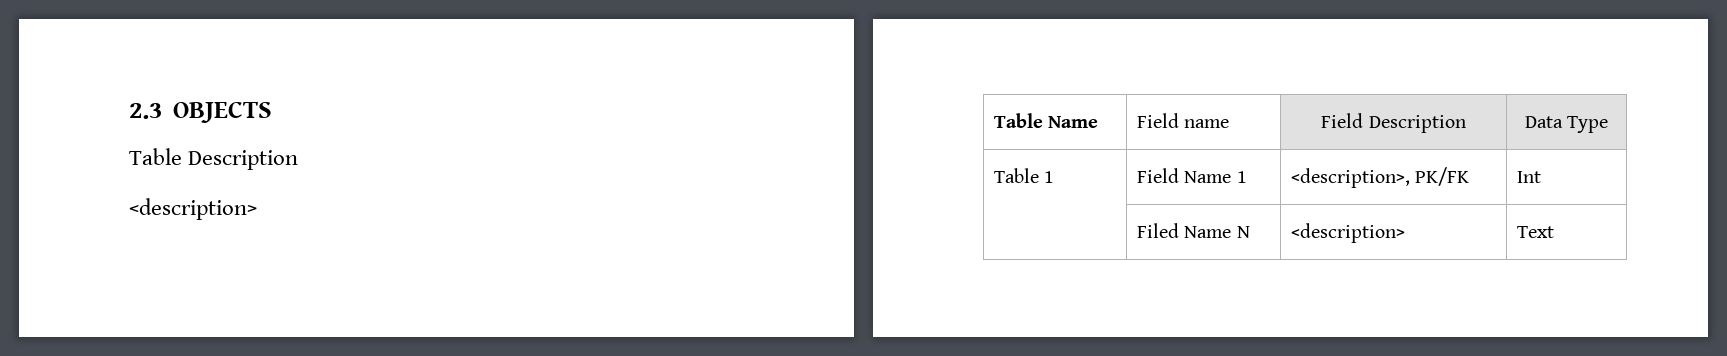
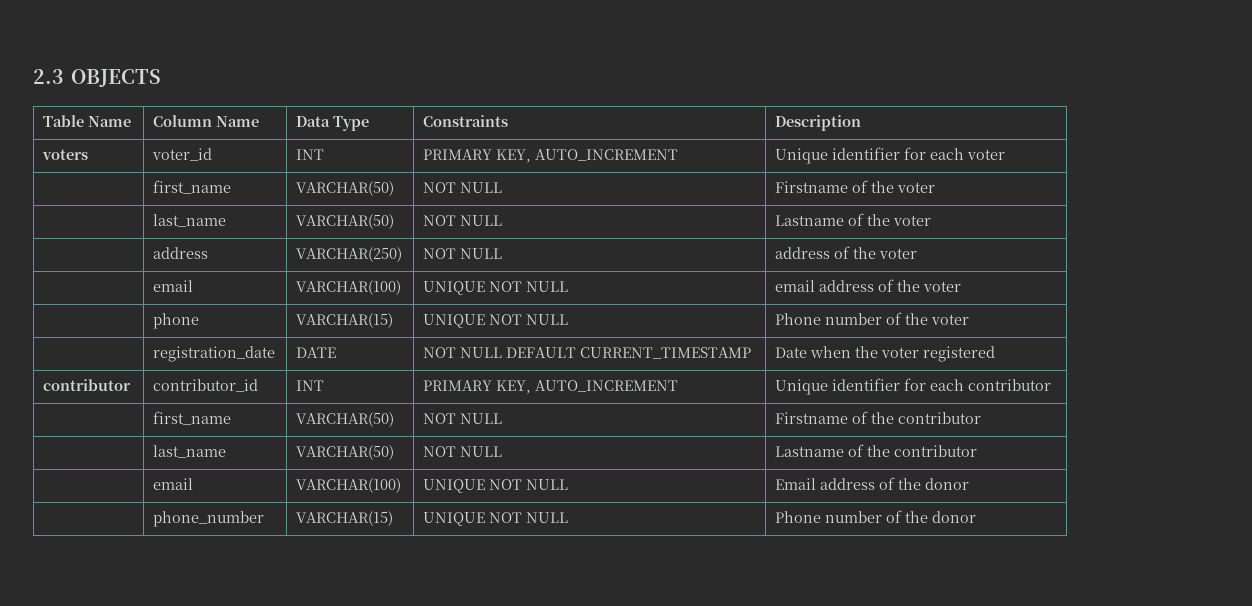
[129,148,299,170] [129,198,257,220] // Table Description // <description> -> (162, 78) none
[1136,113,1230,128] [1321,113,1466,133] [1524,116,1609,133] [993,168,1055,183] [1136,168,1247,183] [1290,167,1470,188] [1516,171,1541,183] [1136,223,1250,238] [1290,223,1405,243] [1516,226,1554,238] Field name | Field Description | Data Type // Table 1 | Field Name 1 | <description>, PK/FK | Int // | Filed Name N | <description> | Text -> [153,115,260,127] [296,116,370,131] [423,115,509,127] [775,115,862,131] [42,149,89,160] [152,148,213,161] [296,149,325,160] [423,149,679,163] [775,147,1006,164] [153,180,232,194] [296,181,395,196] [423,182,503,193] [775,180,936,193] [153,214,227,227] [296,214,395,229] [423,215,503,226] [775,213,932,226] [153,247,209,259] [296,247,403,262] [423,248,503,259] [775,246,918,259] [153,280,194,292] [296,280,402,295] [423,281,569,295] [775,279,962,292] [153,313,200,329] [296,313,394,328] [423,314,569,328] [775,312,970,325] [153,346,276,362] [296,347,337,358] [423,347,752,359] [775,346,996,362] [43,379,132,391] [153,379,259,392] [296,380,325,391] [423,380,679,394] [775,378,1052,395] [153,411,232,425] [296,412,395,427] [423,413,503,424] [775,411,982,424] [153,445,227,458] [296,445,395,460] [423,446,503,457] [775,444,978,457] [153,478,194,490] [296,478,402,493] [423,479,569,493] [775,477,970,490] [153,511,265,527] [296,511,394,526] [423,512,569,526] [775,510,977,523] Column Name | Data Type | Constraints | Description // voters | voter_id | INT | PRIMARY KEY, AUTO_INCREMENT | Unique identifier for each voter // | first_name | VARCHAR(50) | NOT NULL | Firstname of the voter // | last_name | VARCHAR(50) | NOT NULL | Lastname of the voter // | address | VARCHAR(250) | NOT NULL | address of the voter // | email | VARCHAR(100) | UNIQUE NOT NULL | email address of the voter // | phone | VARCHAR(15) | UNIQUE NOT NULL | Phone number of the voter // | registration_date | DATE | NOT NULL DEFAULT CURRENT_TIMESTAMP | Date when the voter registered // contributor | contributor_id | INT | PRIMARY KEY, AUTO_INCREMENT | Unique identifier for each contributor // | first_name | VARCHAR(50) | NOT NULL | Firstname of the contributor // | last_name | VARCHAR(50) | NOT NULL | Lastname of the contributor // | email | VARCHAR(100) | UNIQUE NOT NULL | Email address of the donor // | phone_number | VARCHAR(15) | UNIQUE NOT NULL | Phone number of the donor

